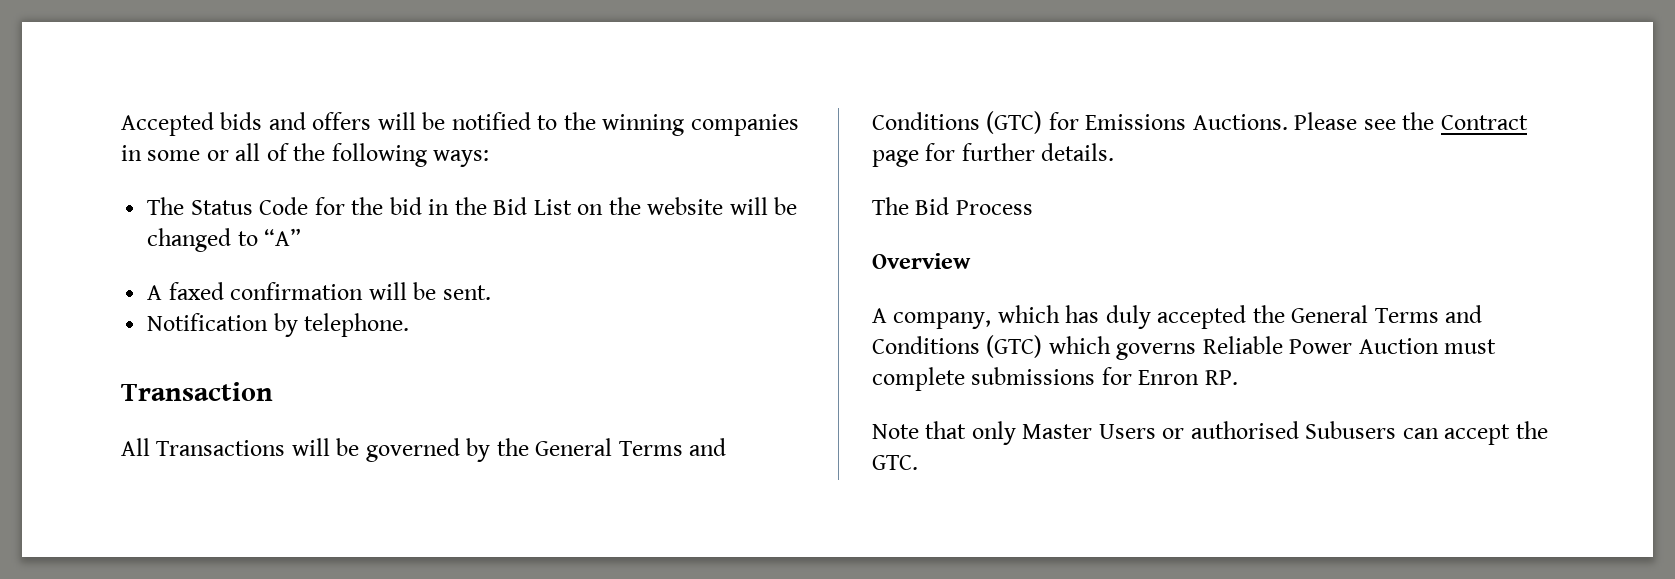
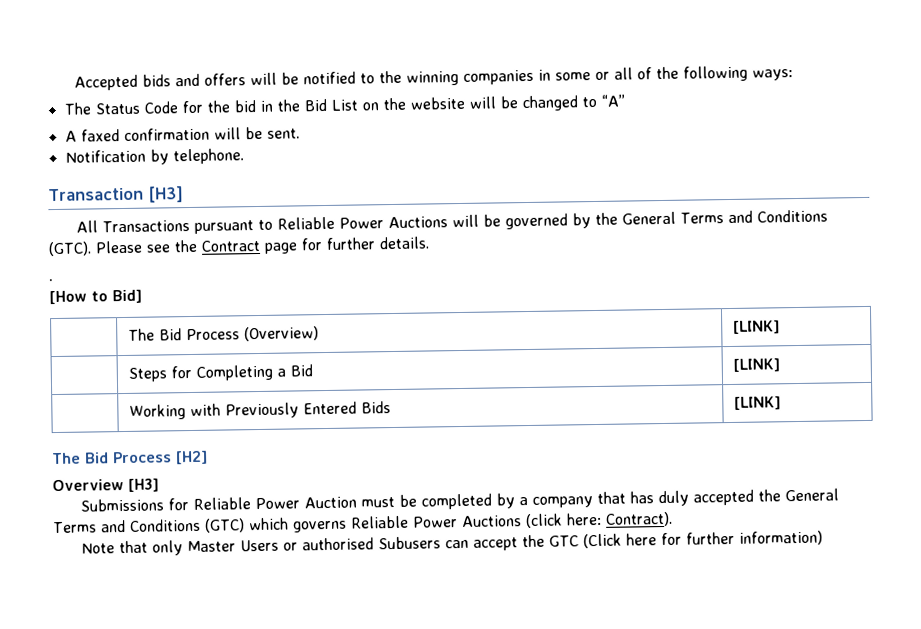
(273, 391) none -> [147,186,184,203] [H3]
(286, 448) none -> [193,216,448,234] pursuant to Reliable Power Auctions
[986,111,1288,134] (GTC) for Emissions Auctions. -> [48,241,92,257] (GTC).
[872,197,1033,215] [872,253,971,269] [872,305,1060,329] The Bid Process // Overview // A company, which -> [49,279,53,282] [49,289,142,305] [127,326,319,342] [732,320,780,334] [127,364,313,382] [732,358,780,372] [128,401,391,420] [733,396,781,410] [52,450,208,465] [52,478,159,492] [79,491,626,512] . // [How to Bid] // | The Bid Process (Overview) | [LINK] // | Steps for Completing a Bid | [LINK] // | Working with Previously Entered Bids | [LINK] // The Bid Process [H2] // Overview [H3] // Submissions for Reliable Power Auction must be completed by a company that
[1358,338,1497,354] [872,367,1238,391] Auction must complete submissions for Enron RP. -> [460,511,673,529] Auctions (click here: Contract).
[872,455,918,470] GTC. -> [548,530,823,549] GTC (Click here for further information)

